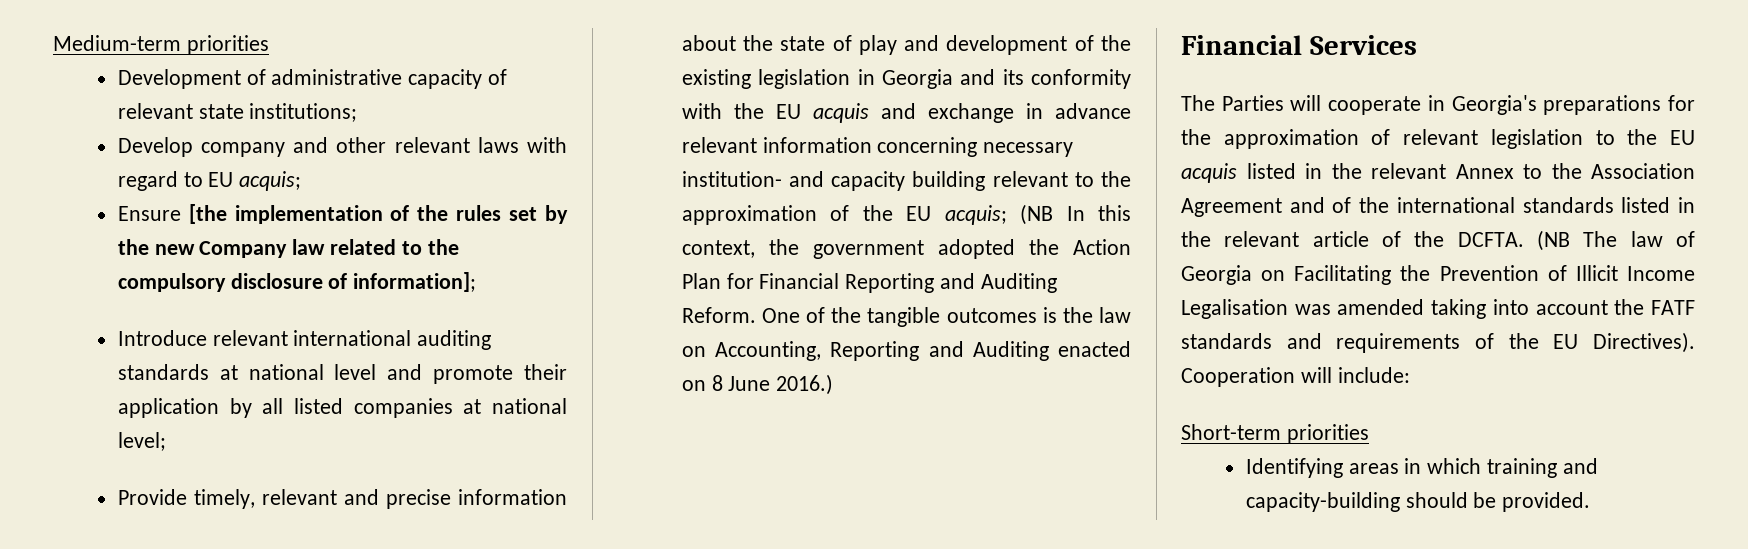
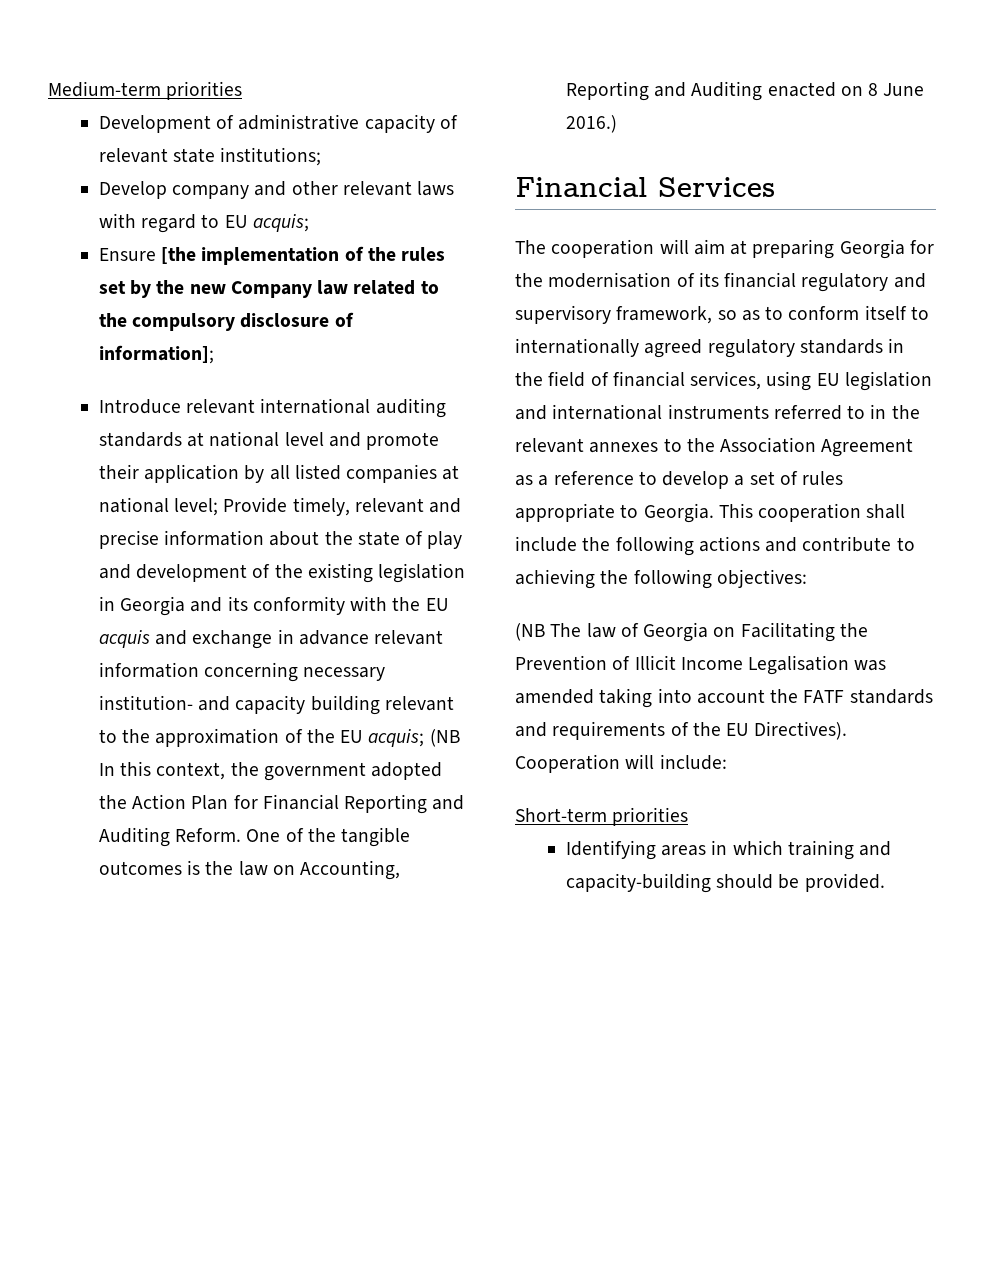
(166, 441) // -> (219, 507) none
[1221,95,1695,115] [1181,129,1695,149] [1181,163,1514,183] Parties will cooperate in Georgia's preparations for the approximation of relevant legislation to the EU acquis listed in the relevant Annex -> [551,239,934,259] [515,272,926,292] [515,305,929,324] [515,338,905,358] [515,371,932,391] [515,404,920,420] [515,438,659,453] cooperation will aim at preparing Georgia for the modernisation of its financial regulatory and supervisory framework, so as to conform itself to internationally agreed regulatory standards in the field of financial services, using EU legislation and international instruments referred to in the relevant annexes
[1289,197,1695,213] [1181,231,1524,247] and of the international standards listed in the relevant article of the DCFTA. -> [515,471,844,489] [515,503,906,523] [515,536,915,556] [515,569,807,589] as a reference to develop a set of rules appropriate to Georgia. This cooperation shall include the following actions and contribute to achieving the following objectives: //

